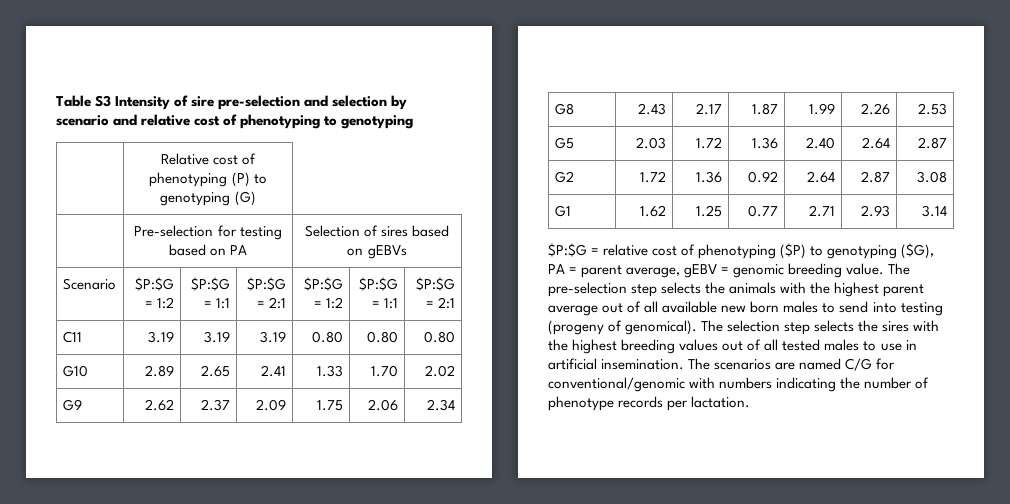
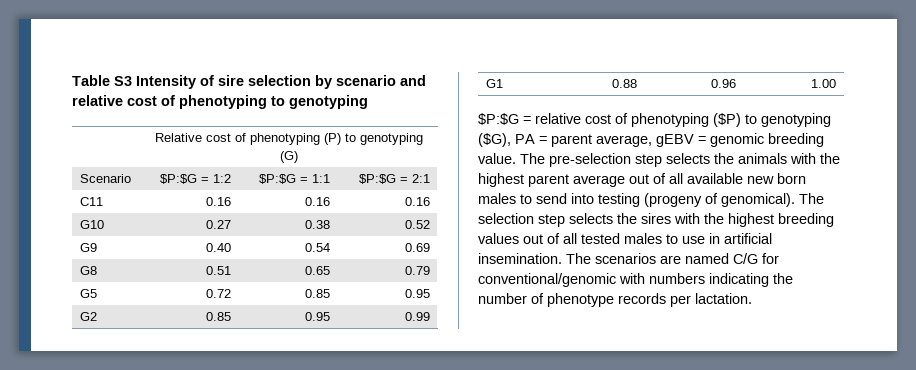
[218,95,329,110] pre-selection and -> (244, 80) none
[134,225,282,240] [168,244,248,256] [304,225,450,237] [347,245,407,259] // | Pre-selection for testing based on PA | Selection of sires based on gEBVs -> (298, 157) none
[304,277,344,291] [313,297,344,309] [359,277,399,291] [371,298,399,309] [416,277,456,291] [425,297,456,309] [62,331,82,343] [148,331,175,343] [204,331,231,343] [260,331,287,343] [312,331,344,343] [367,331,399,343] [424,331,456,343] [62,365,88,377] [145,365,175,377] [201,365,231,377] [261,365,287,377] [317,365,344,377] [371,365,399,377] [425,365,456,377] [62,399,82,411] [145,399,175,411] [201,399,231,411] [256,399,287,411] [317,400,344,411] [368,399,399,411] [427,399,456,411] [554,103,574,115] [638,103,667,115] [696,103,723,115] [752,103,779,115] [809,103,836,115] [861,103,891,115] [918,103,948,115] [554,137,574,149] [636,137,667,149] [696,137,723,149] [752,137,779,149] [806,137,836,149] [862,137,891,149] [918,137,948,149] [554,171,574,183] [640,171,667,183] [696,171,723,183] [748,171,779,183] [807,171,836,183] [861,171,891,183] [917,171,948,183] [554,205,571,217] [640,205,667,217] [696,205,723,217] [748,205,779,217] [809,205,836,217] [861,205,891,217] [922,205,948,217] | $P:$G = 1:2 | $P:$G = 1:1 | $P:$G = 2:1 // C11 | 3.19 | 3.19 | 3.19 | 0.80 | 0.80 | 0.80 // G10 | 2.89 | 2.65 | 2.41 | 1.33 | 1.70 | 2.02 // G9 | 2.62 | 2.37 | 2.09 | 1.75 | 2.06 | 2.34 // G8 | 2.43 | 2.17 | 1.87 | 1.99 | 2.26 | 2.53 // G5 | 2.03 | 1.72 | 1.36 | 2.40 | 2.64 | 2.87 // G2 | 1.72 | 1.36 | 0.92 | 2.64 | 2.87 | 3.08 // G1 | 1.62 | 1.25 | 0.77 | 2.71 | 2.93 | 3.14 -> [79,197,103,206] [206,197,232,206] [305,197,331,206] [405,197,431,206] [79,220,104,229] [206,220,232,229] [305,220,331,229] [405,220,431,229] [79,243,97,252] [206,243,232,252] [305,243,331,252] [405,243,431,252] [79,266,97,275] [206,266,232,275] [305,266,331,275] [405,266,431,275] [79,289,97,298] [206,289,232,298] [305,289,331,298] [405,289,431,298] [79,312,97,321] [206,312,232,321] [305,312,331,321] [405,312,431,321] [485,79,503,88] [612,79,638,88] [711,79,737,88] [811,79,837,88] // C11 | 0.16 | 0.16 | 0.16 // G10 | 0.27 | 0.38 | 0.52 // G9 | 0.40 | 0.54 | 0.69 // G8 | 0.51 | 0.65 | 0.79 // G5 | 0.72 | 0.85 | 0.95 // G2 | 0.85 | 0.95 | 0.99 // G1 | 0.88 | 0.96 | 1.00

